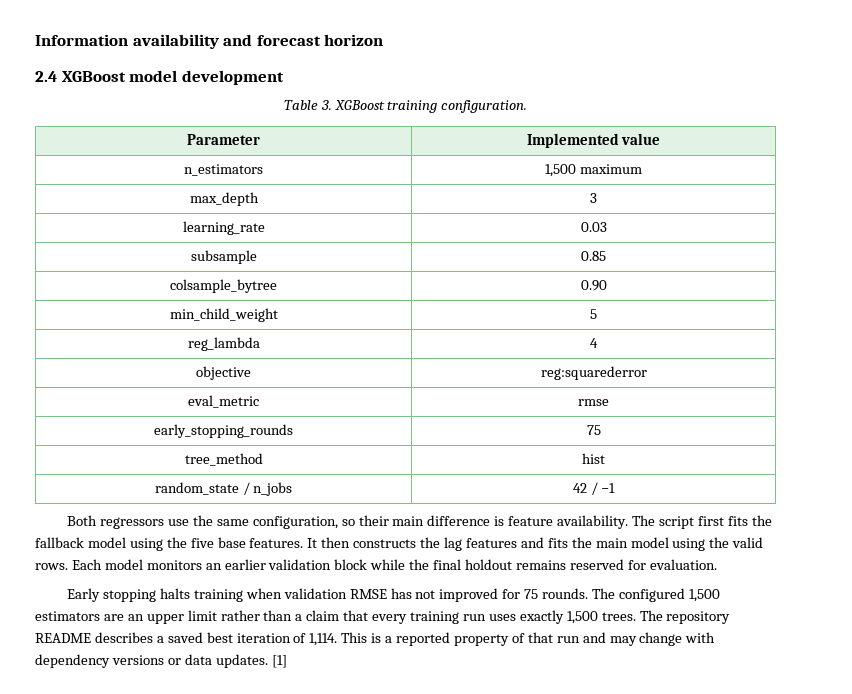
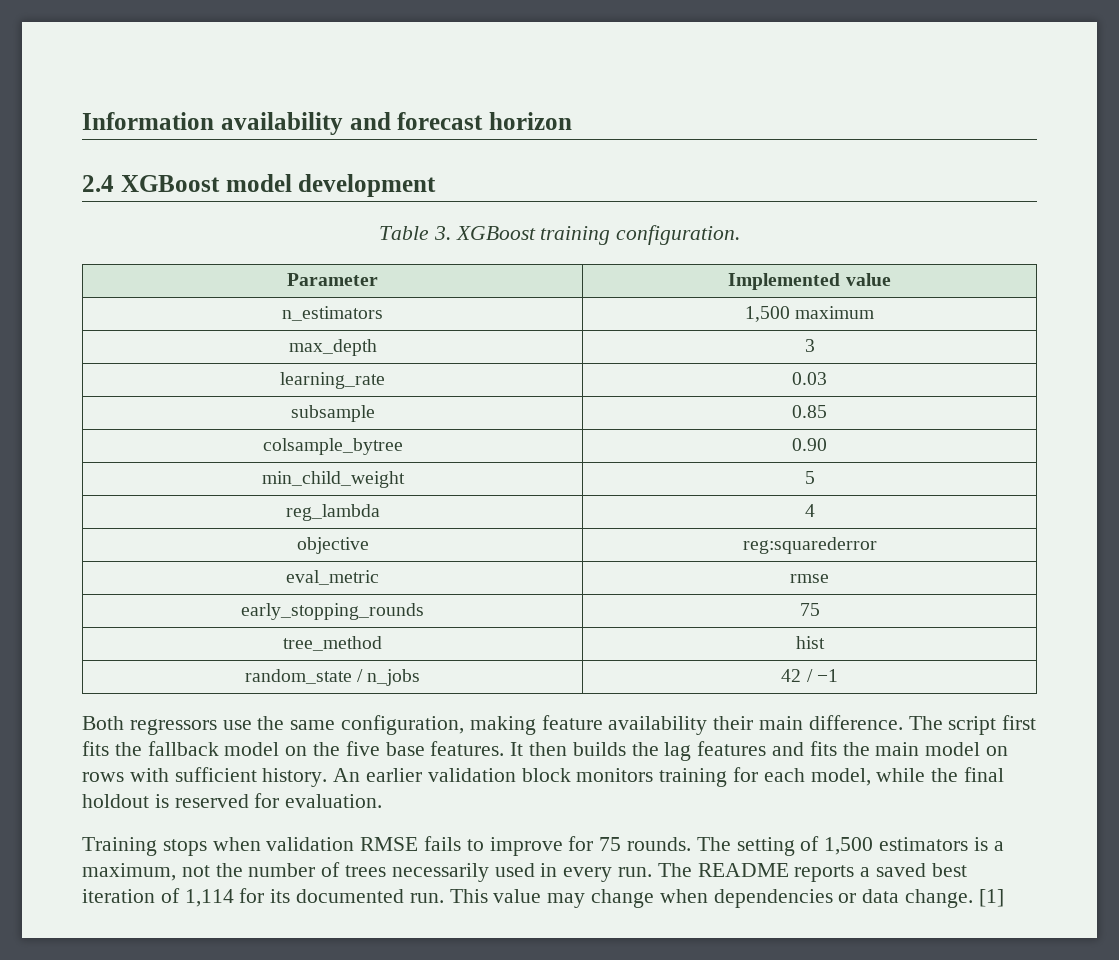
[341,515,629,529] so their main difference is feature availability. -> [469,715,903,735] making feature availability their main difference.
[129,538,163,551] using -> [285,746,308,756] on
[353,539,417,548] constructs -> [572,742,626,756] builds
[672,537,764,551] [35,559,368,570] using the valid rows. Each model monitors an earlier validation block -> [986,746,1009,756] [82,767,871,787] on rows with sufficient history. An earlier validation block monitors training for each model,
[515,560,566,570] remains -> [154,794,169,808] is
[67,588,720,602] [35,610,731,624] [35,632,153,643] Early stopping halts training when validation RMSE has not improved for 75 rounds. The configured 1,500 estimators are an upper limit rather than a claim that every training run uses exactly 1,500 trees. The repository README describes -> [82,836,1004,856] [82,862,855,882] Training stops when validation RMSE fails to improve for 75 rounds. The setting of 1,500 estimators is a maximum, not the number of trees necessarily used in every run. The README reports
[309,632,716,646] [35,654,164,668] 1,114. This is a reported property of that run and may change with dependency versions -> [184,888,833,908] 1,114 for its documented run. This value may change when dependencies
[215,654,268,668] updates. -> [905,889,974,908] change.

